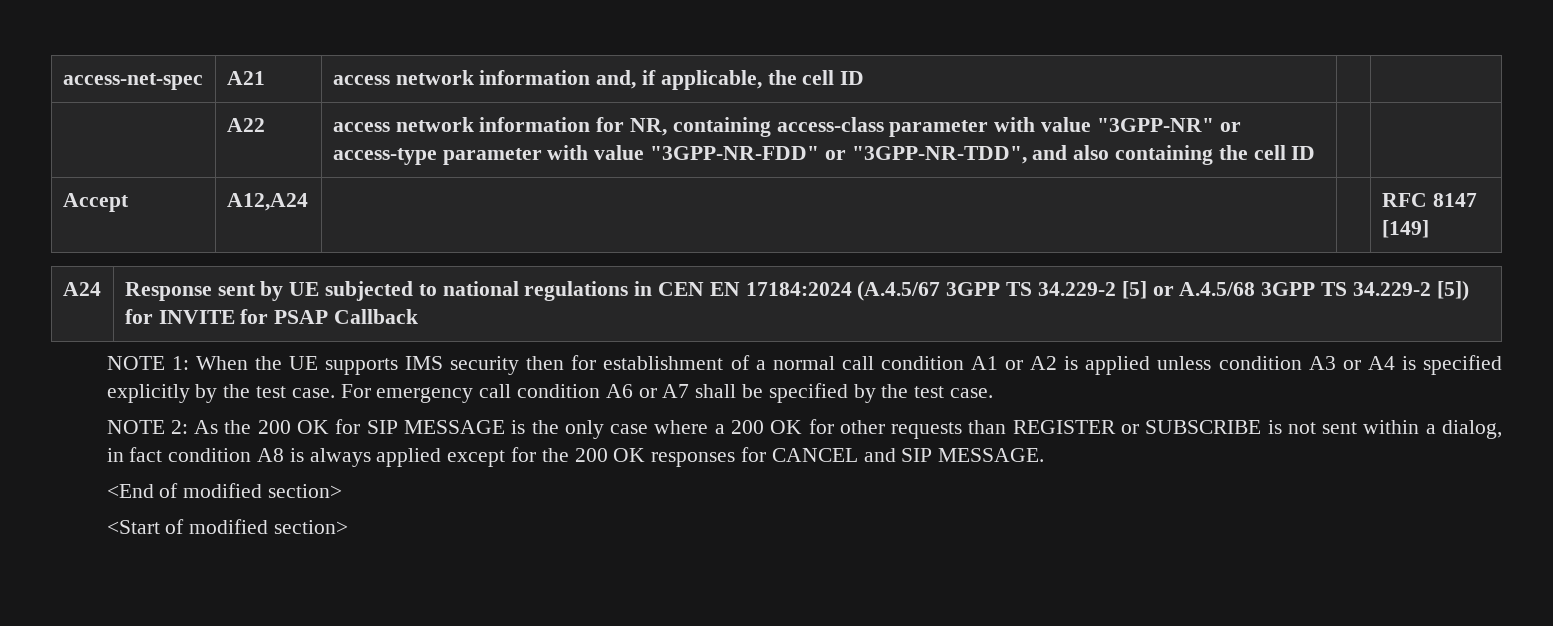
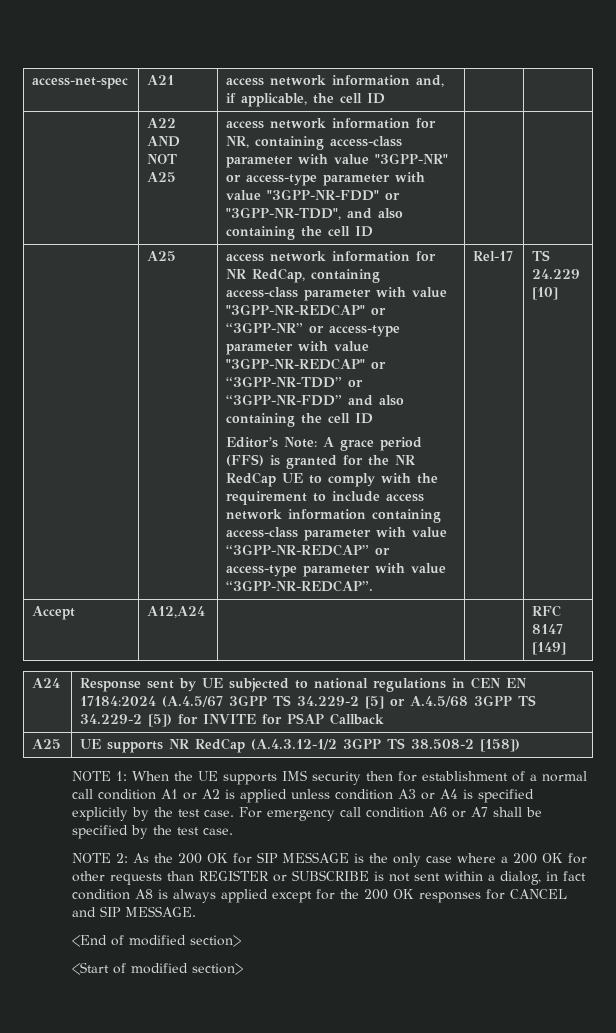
(265, 125) none -> [147,136,181,147] [147,154,178,164] [147,172,177,182] AND NOT A25
(1316, 153) none -> [147,251,177,261] [226,251,437,262] [226,268,381,283] [226,287,448,301] [226,304,387,316] [226,322,401,337] [226,341,370,355] [226,358,387,370] [226,376,364,388] [226,394,405,406] [226,413,374,427] [226,437,423,451] [226,454,416,469] [226,472,439,487] [226,491,425,505] [226,509,442,523] [226,527,448,541] [226,544,391,556] [226,563,447,577] [226,580,374,592] [473,251,514,261] [532,250,551,261] [532,269,581,279] [532,287,559,300] // | A25 | access network information for NR RedCap, containing access-class parameter with value "3GPP-NR-REDCAP" or “3GPP-NR” or access-type parameter with value "3GPP-NR-REDCAP" or “3GPP-NR-TDD” or “3GPP-NR-FDD” and also containing the cell ID // Editor’s Note: A grace period (FFS) is granted for the NR RedCap UE to comply with the requirement to include access network information containing access-class parameter with value “3GPP-NR-REDCAP” or access-type parameter with value “3GPP-NR-REDCAP”. | Rel-17 | TS 24.229 [10]
(419, 316) none -> [32,739,62,749] [80,738,521,753] // A25 | UE supports NR RedCap (A.4.3.12-1/2 3GPP TS 38.508-2 [158])

